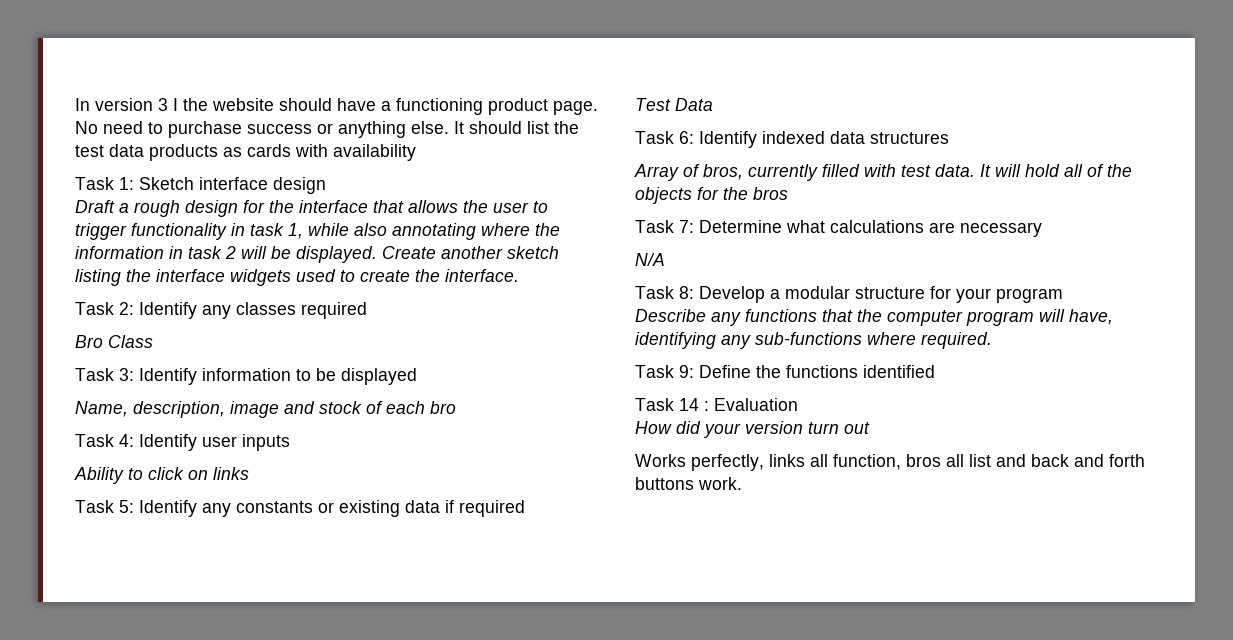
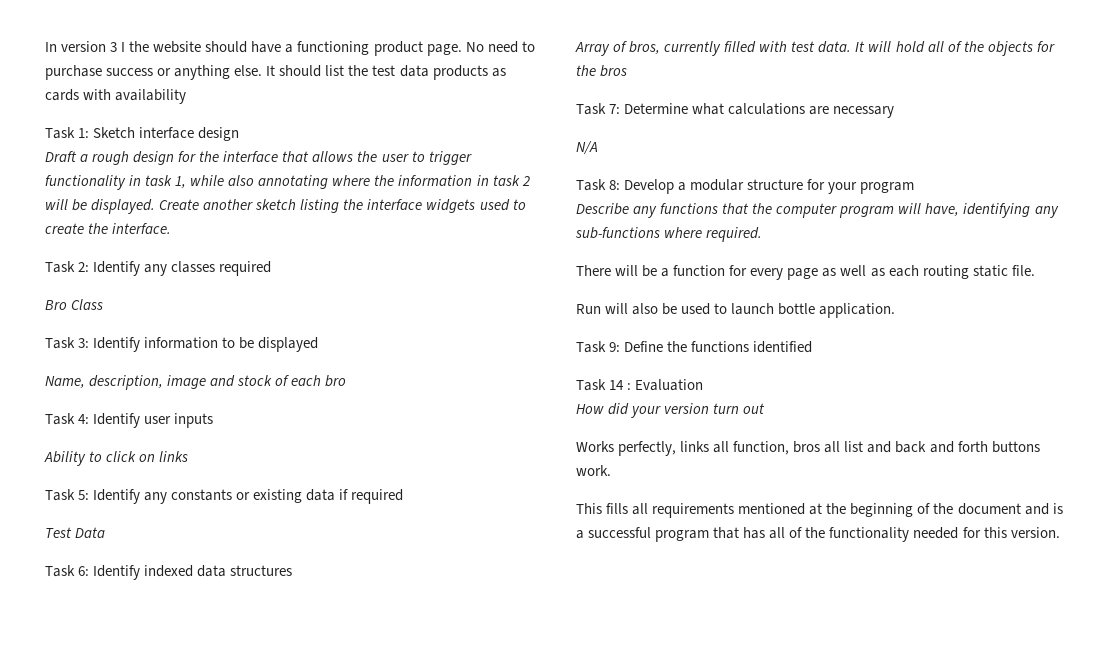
(992, 340) none -> [576,265,1035,280] [576,303,896,318] // There will be a function for every page as well as each routing static file. // Run will also be used to launch bottle application.
(742, 483) none -> [576,503,1063,518] [576,527,1060,542] // This fills all requirements mentioned at the beginning of the document and is a successful program that has all of the functionality needed for this version.

